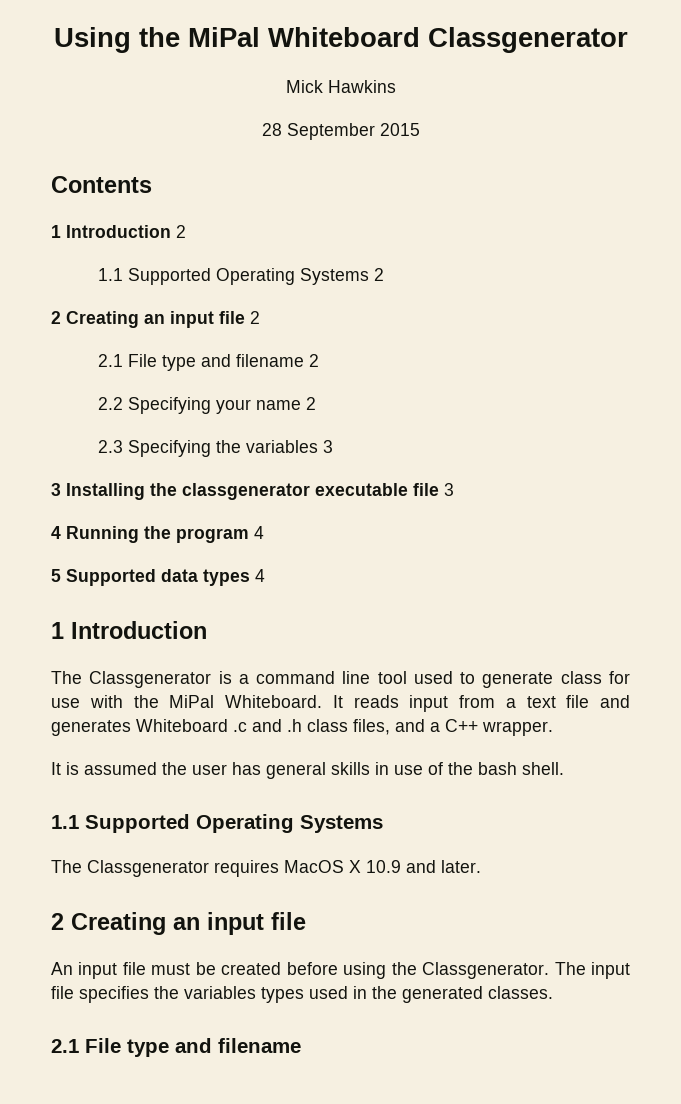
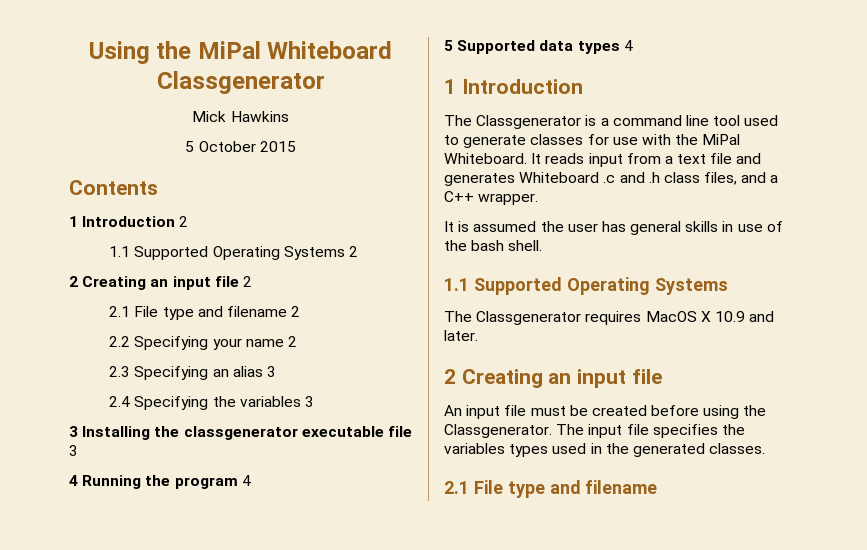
[261,123,375,140] 28 September -> [185,141,256,152] 5 October
(211, 448) none -> [212,366,276,377] [109,396,209,410] an alias 3 // 2.4 Specifying
[560,671,602,684] class -> [530,134,584,145] classes

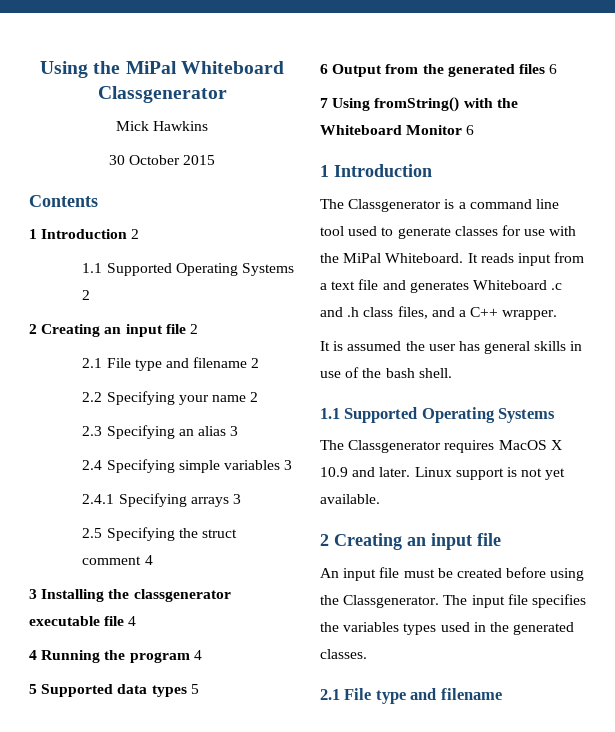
[185,141,195,152] 5 -> [108,155,125,165] 30
[212,396,236,407] the -> [178,460,220,473] simple
(314, 401) none -> [82,493,241,507] [82,527,237,541] [82,555,153,565] // 2.4.1 Specifying arrays 3 // 2.5 Specifying the struct comment 4
[69,445,78,456] 3 -> [128,616,137,626] 4
[623,40,633,51] 4 -> [190,684,199,694] [320,64,558,77] [320,97,518,112] [320,125,475,135] 5 // 6 Output from the generated files 6 // 7 Using fromString() with the Whiteboard Monitor 6
(478, 335) none -> [414,467,566,480] [320,494,380,504] Linux support is not yet available.

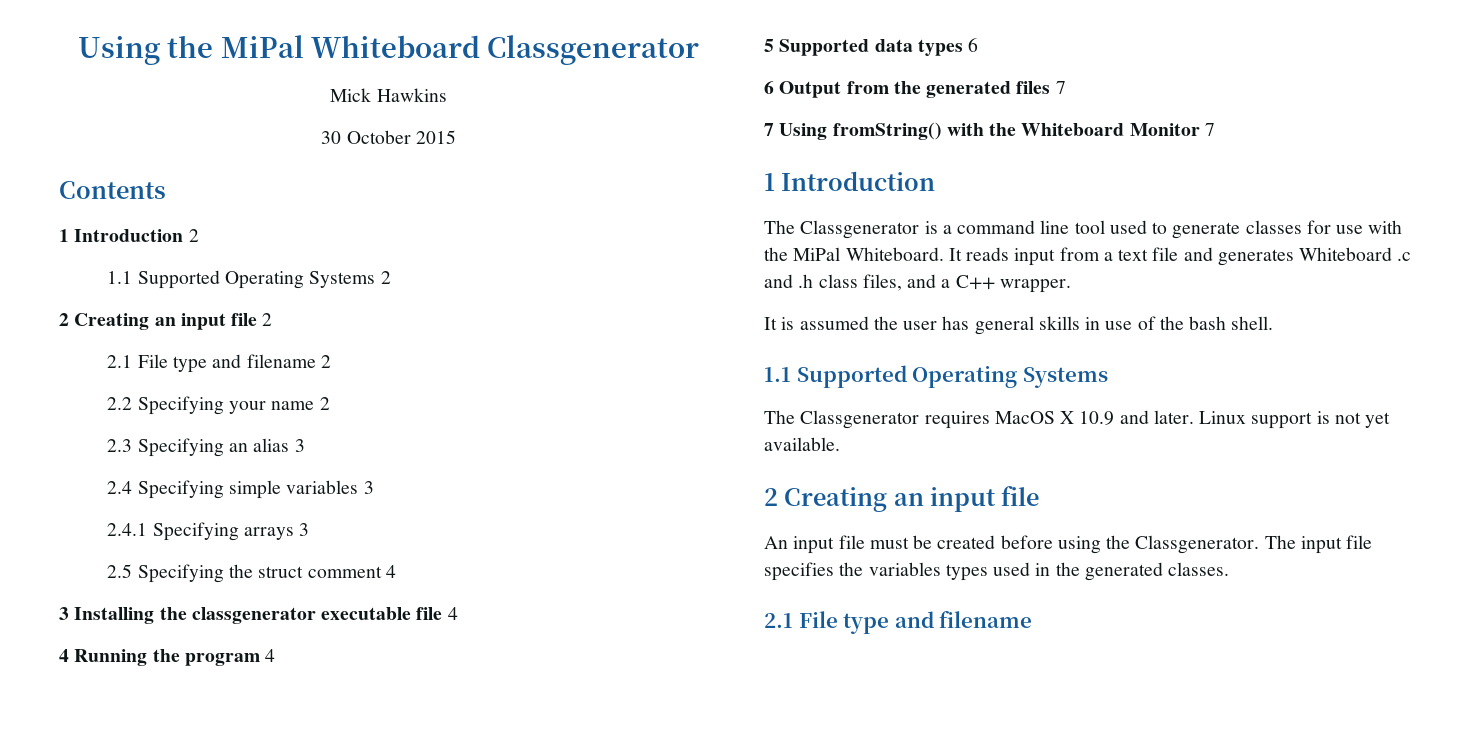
[190,684,199,694] 5 -> [968,38,979,52] 6
[549,64,558,74] 6 -> [1055,81,1066,94] 7
[466,125,475,135] 6 -> [1204,123,1215,136] 7

